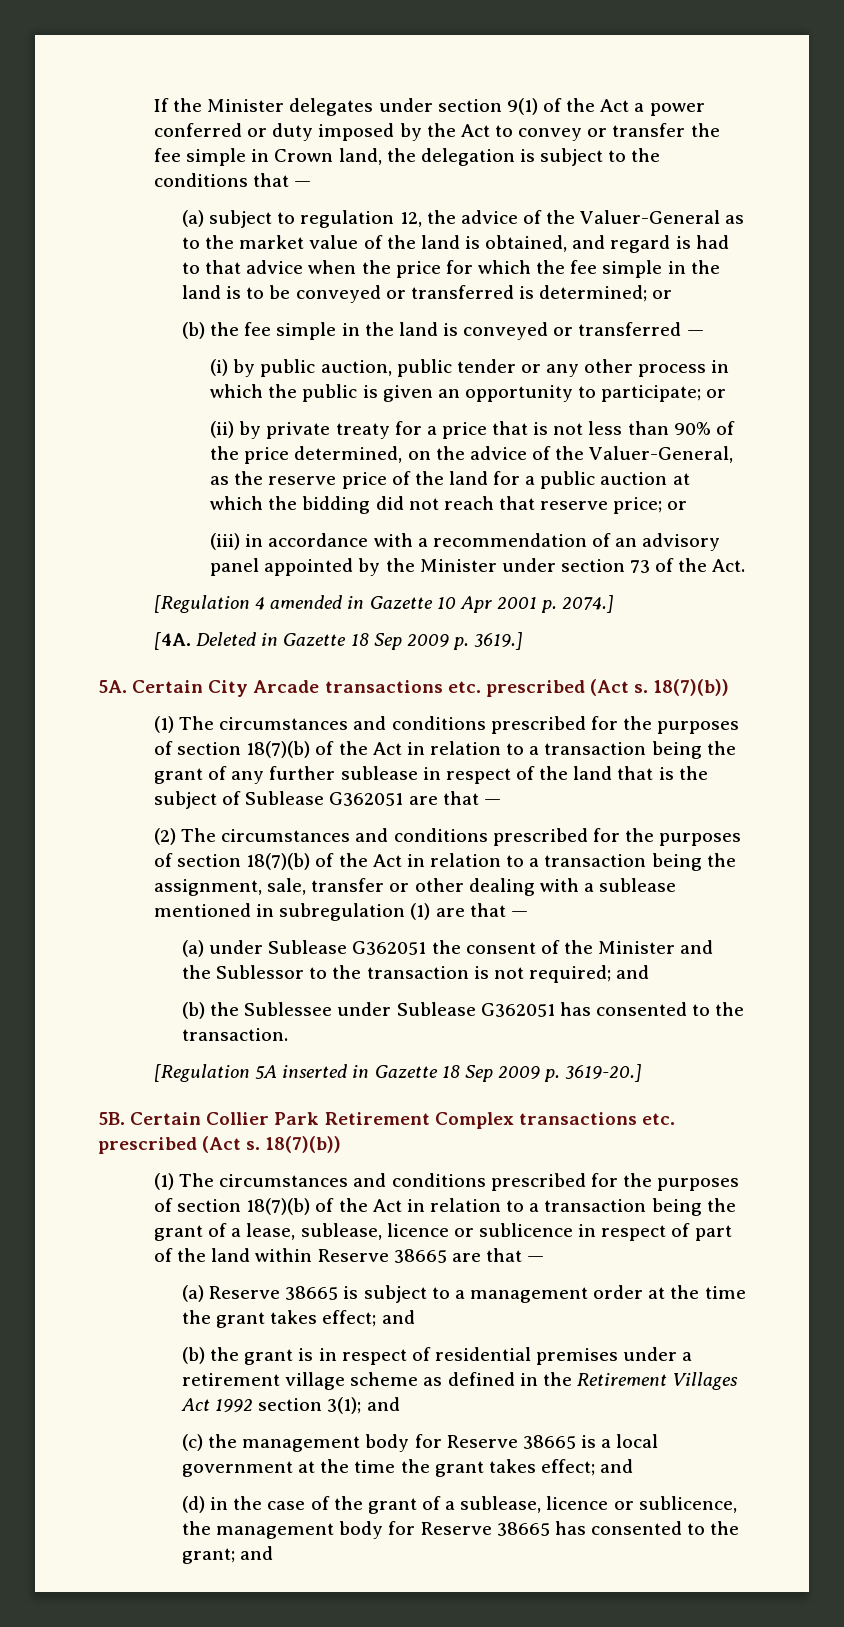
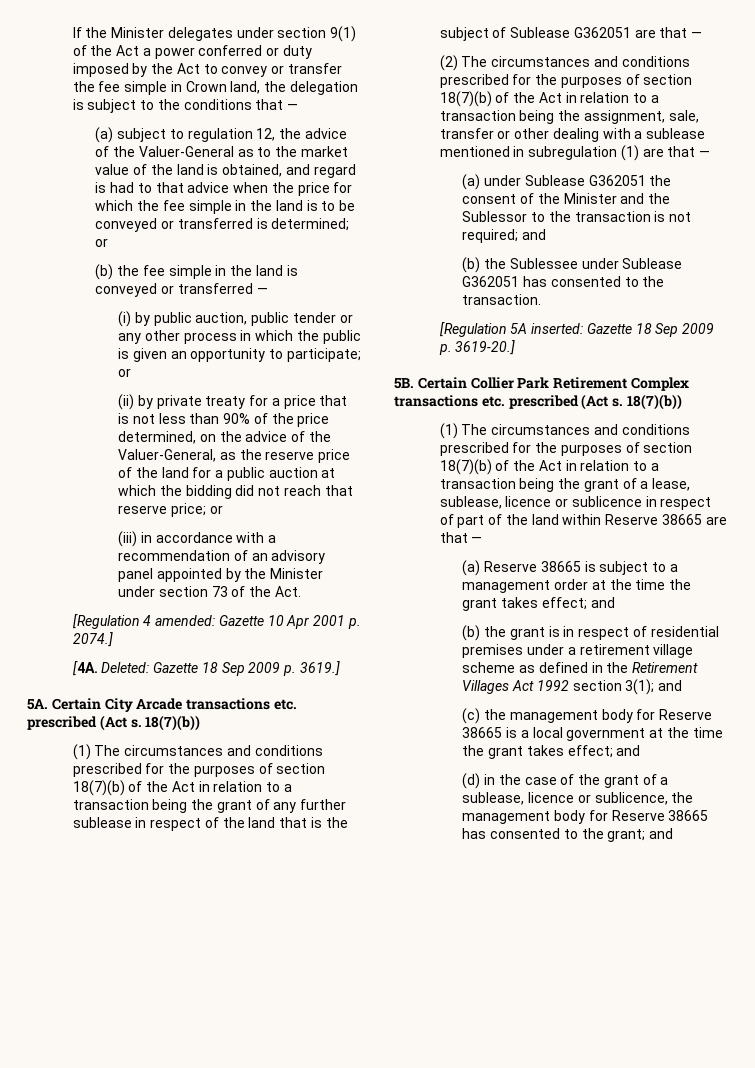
[270,595,365,609] amended in -> [155,615,216,626] amended:
[196,632,279,646] Deleted in -> [101,662,150,673] Deleted:
[282,1064,370,1078] inserted in -> [531,323,584,334] inserted:

